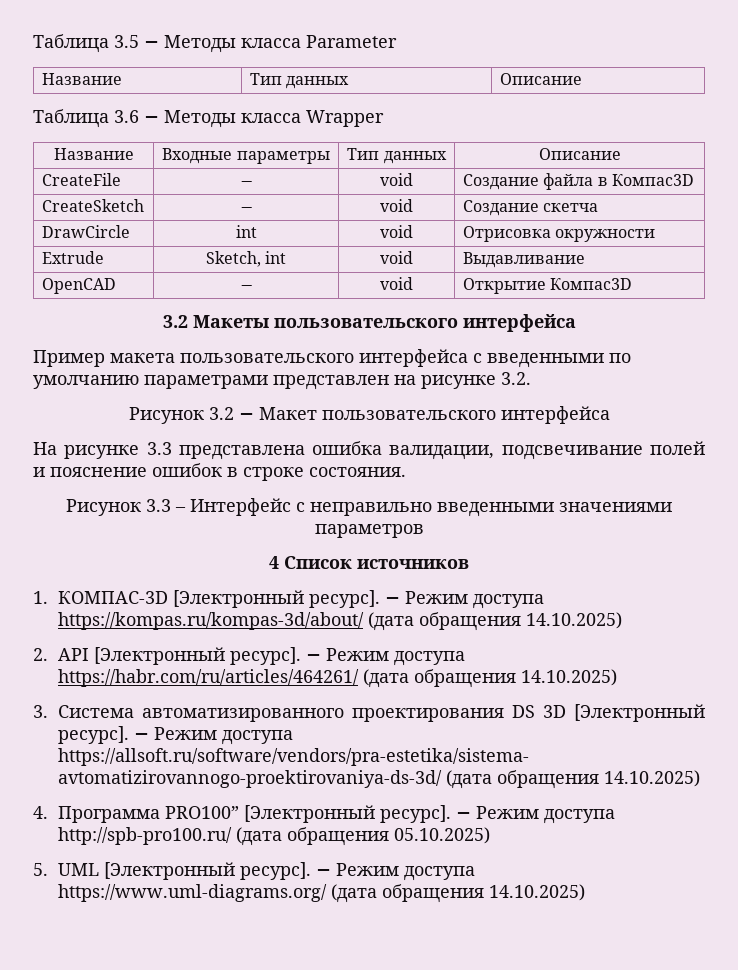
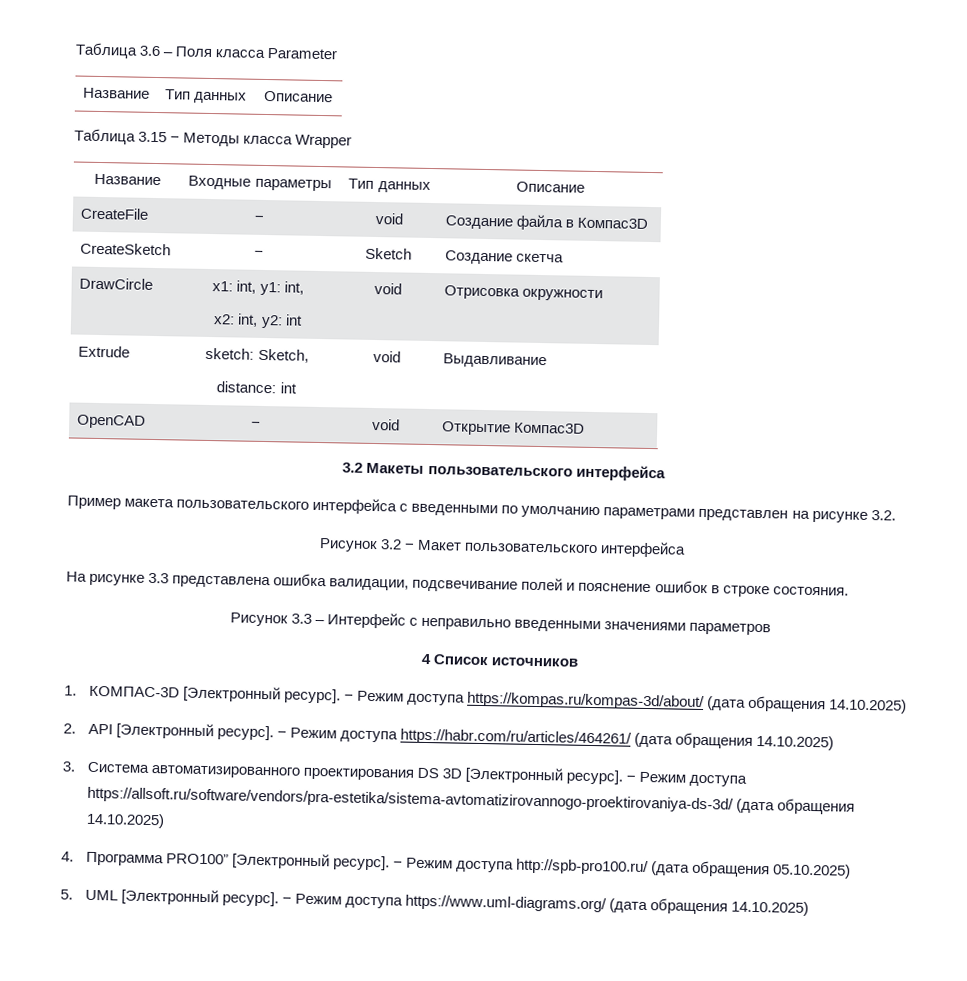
[33,34,236,53] Таблица 3.5 − Методы -> [75,42,214,59] Таблица 3.6 – Поля
[114,110,139,123] 3.6 -> [138,131,168,143] 3.15
[380,199,413,212] void -> [365,247,412,260] Sketch
(130, 231) none -> [212,280,304,296] [213,313,283,329] x1: int, y1: int, // x2: int, y2:
(104, 257) none -> [205,347,255,360] sketch:
(261, 259) none -> [216,381,277,394] // distance:

